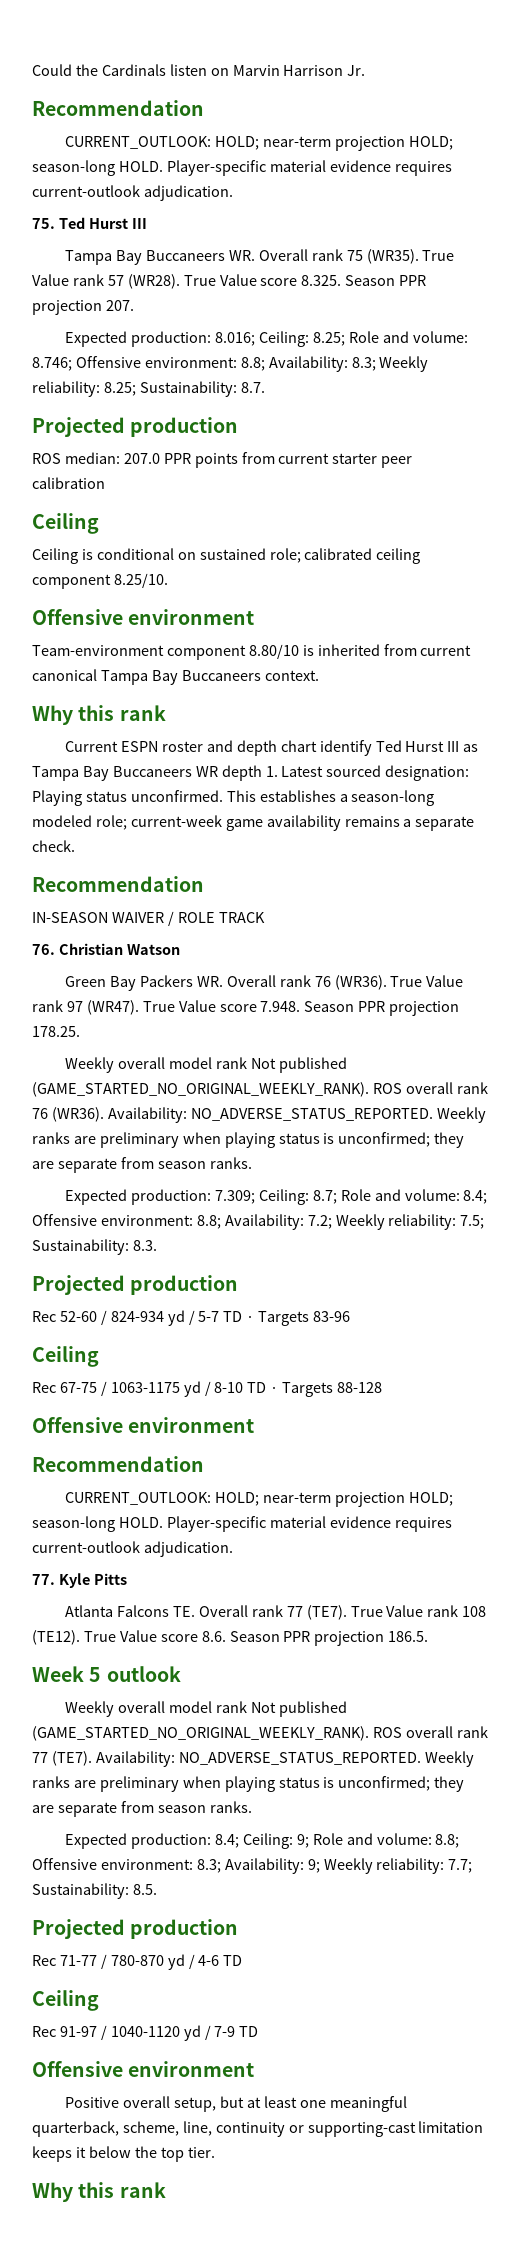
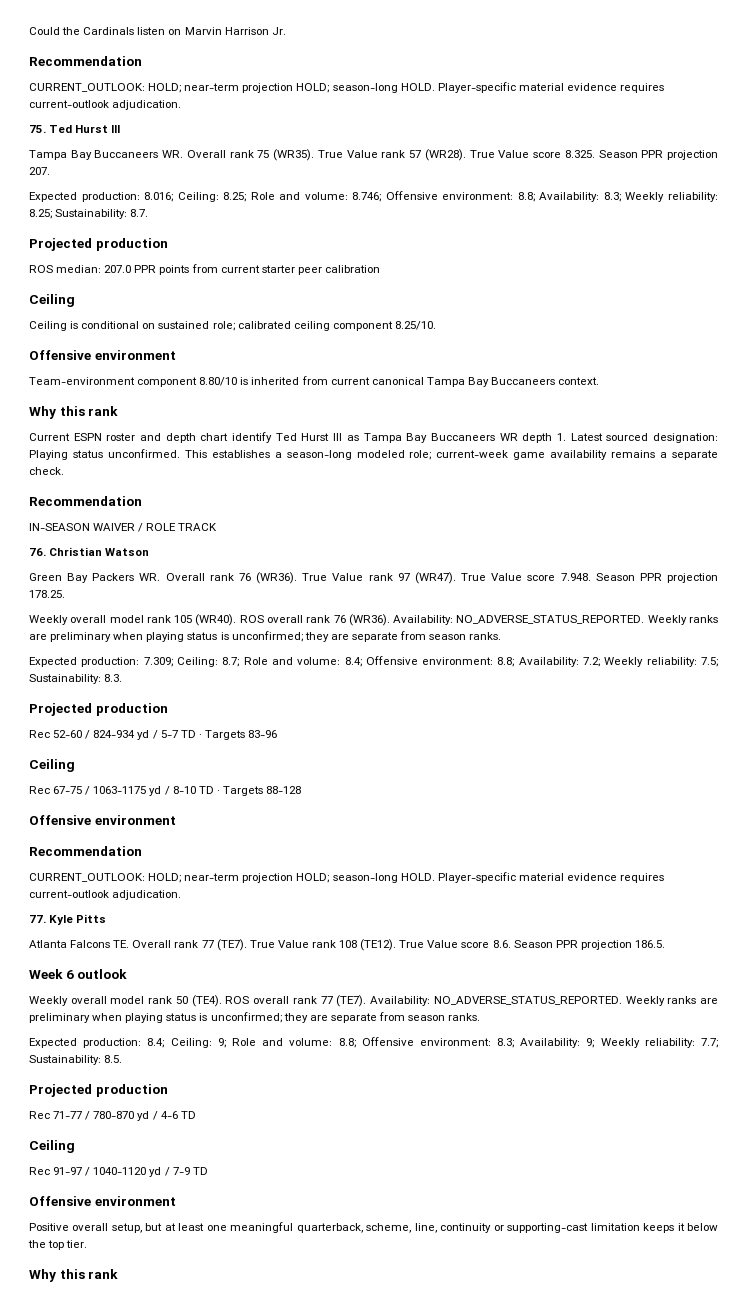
[250,1057,347,1073] [32,1082,369,1097] Not published (GAME_STARTED_NO_ORIGINAL_WEEKLY_RANK). -> [174,614,237,626] 105 (WR40).
[89,1667,102,1682] 5 -> [65,970,74,979] 6
[250,1701,347,1717] [32,1726,369,1741] Not published (GAME_STARTED_NO_ORIGINAL_WEEKLY_RANK). -> [175,995,222,1007] 50 (TE4).

